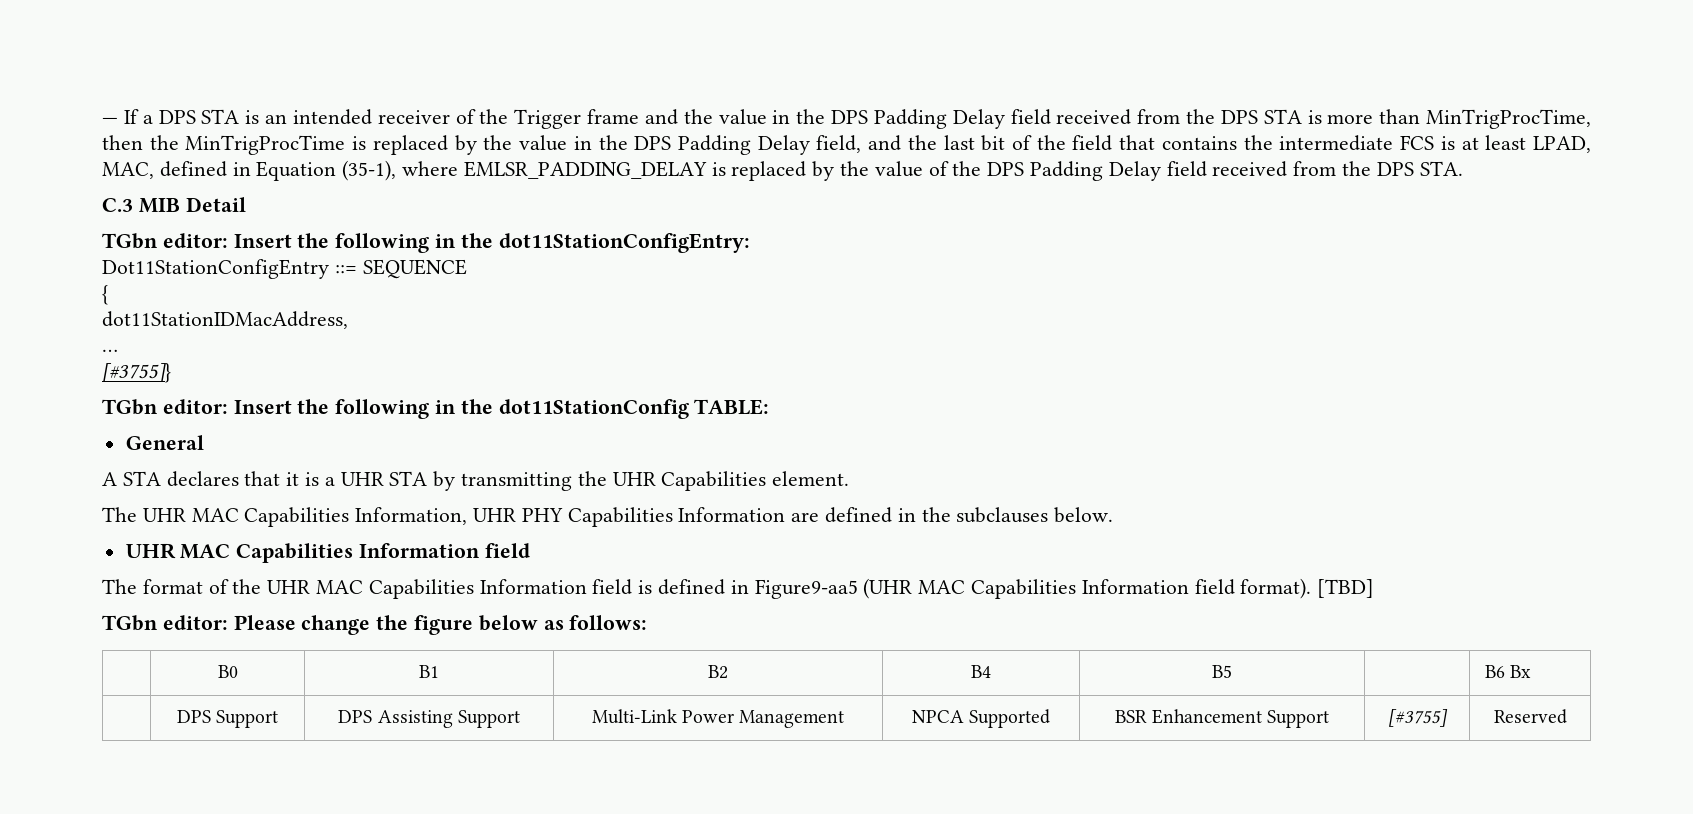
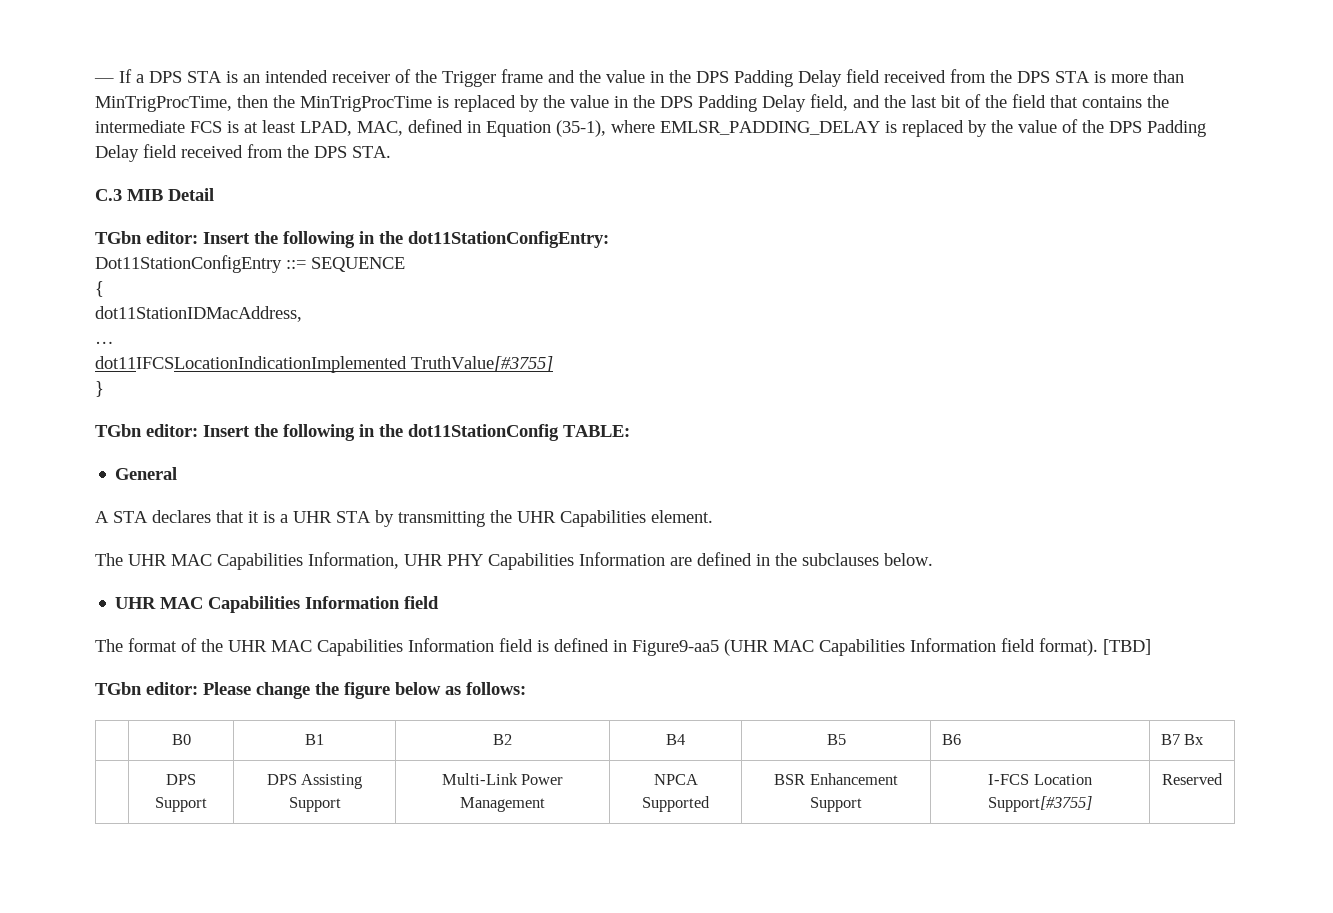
[102,363,171,383] [#3755]} -> [95,356,553,373] [95,381,104,397] dot11IFCSLocationIndicationImplemented TruthValue[#3755] // }
[1484,665,1505,678] | B6 -> [941,734,961,745] [1160,734,1180,745] B6 | B7
[1387,709,1448,727] [#3755] -> [988,774,1092,785] [987,796,1092,812] I-FCS Location Support[#3755]

